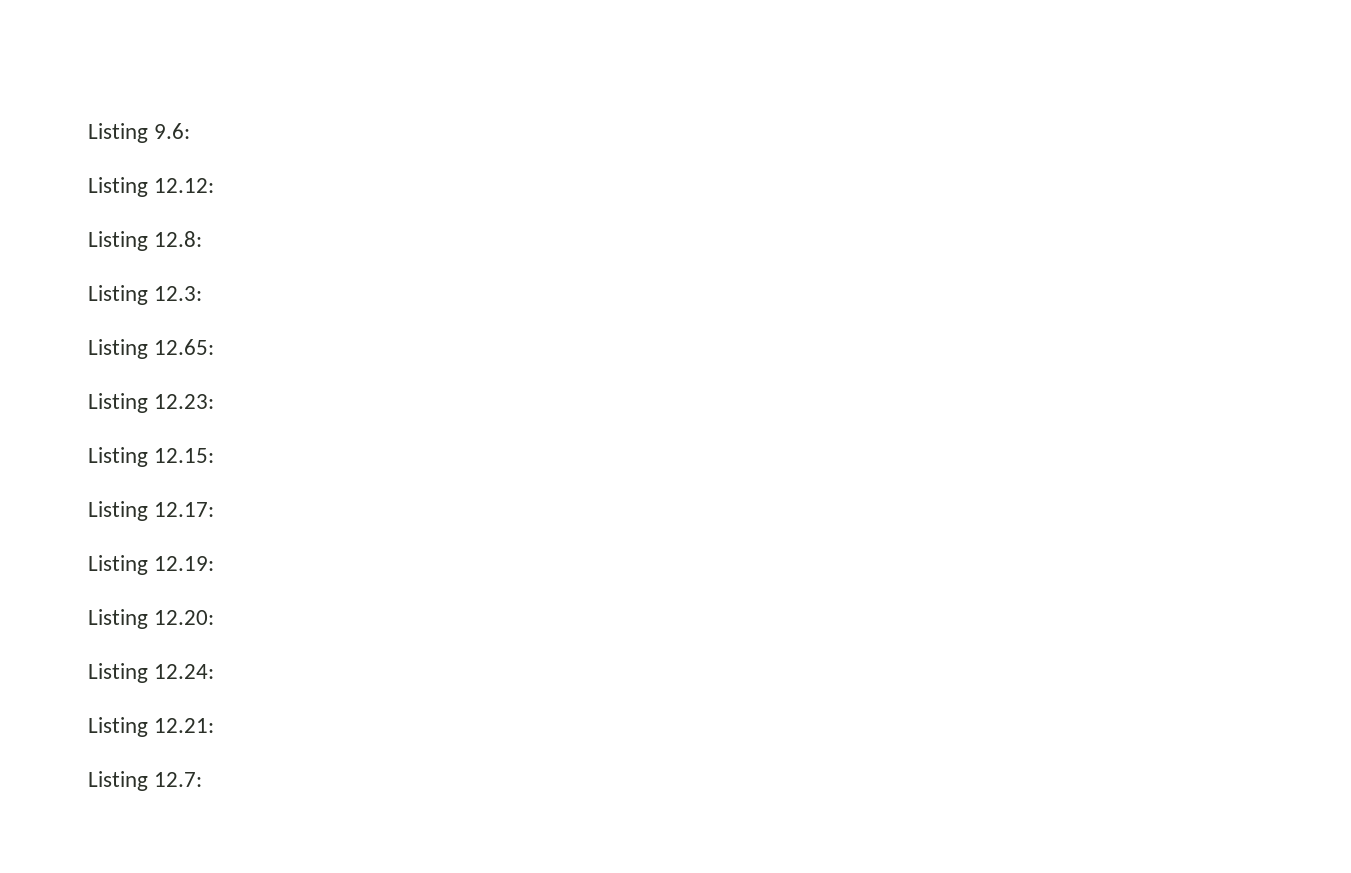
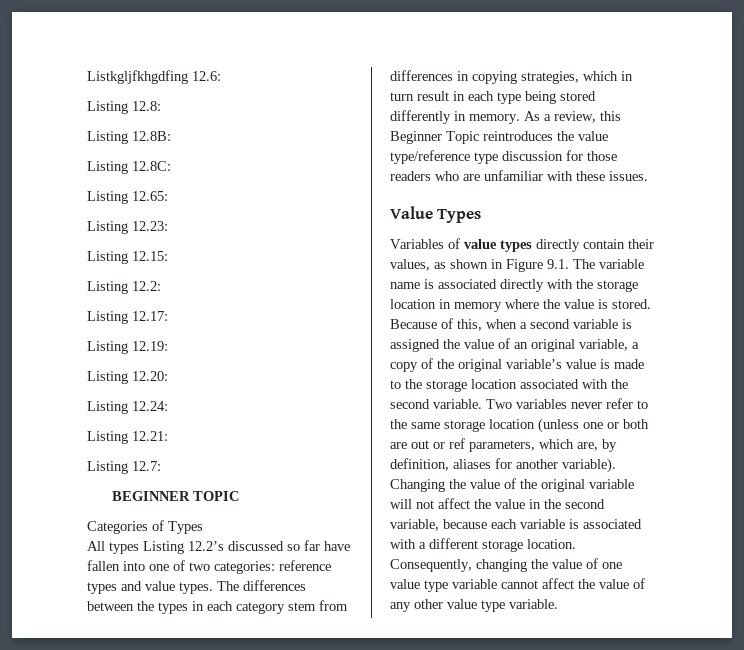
[88,123,191,143] [88,177,215,197] Listing 9.6: // Listing 12.12: -> [87,70,221,84] Listkgljfkhgdfing 12.6:
[154,286,203,301] 12.3: -> [132,131,171,141] [87,161,171,174] 12.8B: // Listing 12.8C:
(215, 455) none -> [87,281,161,294] // Listing 12.2:
(203, 779) none -> [112,491,240,501] [87,520,203,534] [87,540,350,554] [87,560,331,574] [87,580,306,594] [87,600,348,614] [390,70,633,84] [390,91,596,104] [390,110,621,124] [390,131,608,144] [390,150,617,164] [390,170,648,181] [390,206,482,223] [390,238,654,252] [390,259,644,272] [390,279,638,292] [390,299,651,312] [390,318,632,331] [390,338,639,352] [390,358,644,372] [390,379,628,392] [390,398,648,409] [390,418,649,433] [390,438,617,452] [390,458,616,473] [390,478,634,492] [390,498,605,509] [390,519,642,531] [390,538,576,552] [390,558,622,572] [390,578,645,592] [390,599,558,612] // BEGINNER TOPIC // Categories of Types // All types Listing 12.2’s discussed so far have fallen into one of two categories: reference types and value types. The differences between the types in each category stem from differences in copying strategies, which in turn result in each type being stored differently in memory. As a review, this Beginner Topic reintroduces the value type/reference type discussion for those readers who are unfamiliar with these issues. // Value Types // Variables of value types directly contain their values, as shown in Figure 9.1. The variable name is associated directly with the storage location in memory where the value is stored. Because of this, when a second variable is assigned the value of an original variable, a copy of the original variable’s value is made to the storage location associated with the second variable. Two variables never refer to the same storage location (unless one or both are out or ref parameters, which are, by definition, aliases for another variable). Changing the value of the original variable will not affect the value in the second variable, because each variable is associated with a different storage location. Consequently, changing the value of one value type variable cannot affect the value of any other value type variable.

